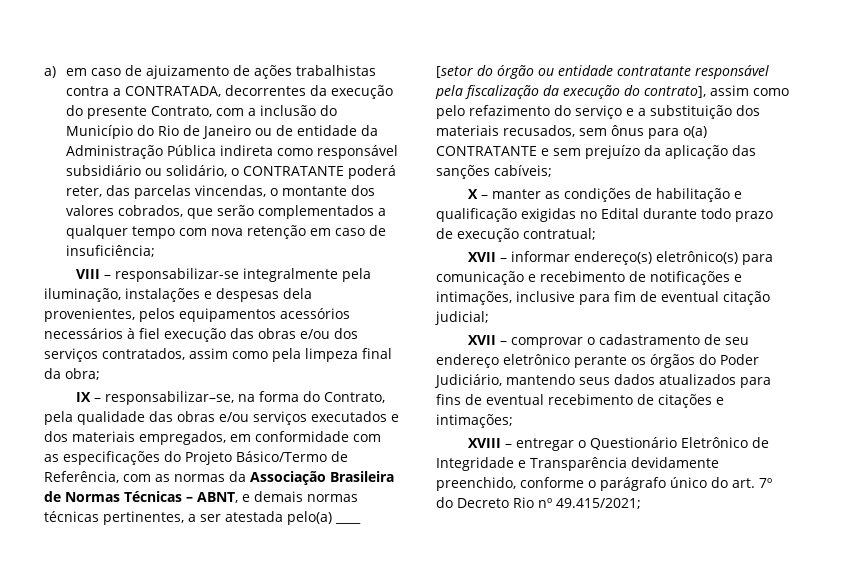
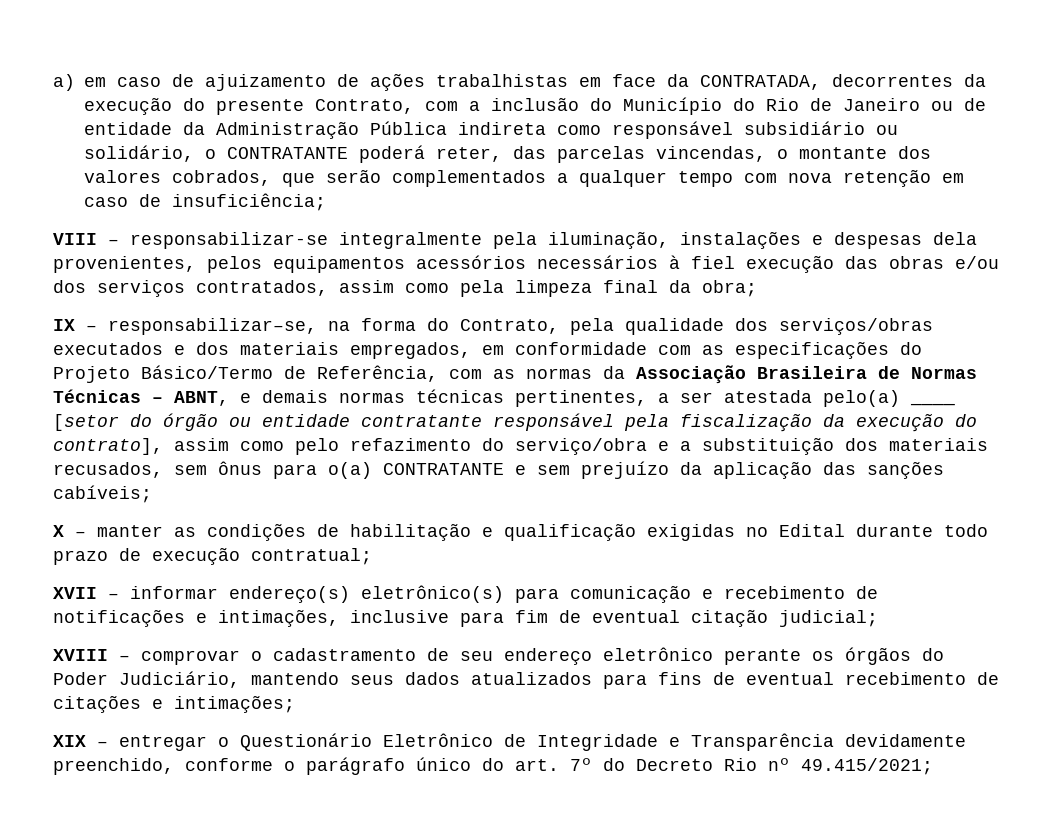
[65,86,121,96] contra a -> [579,74,689,87] em face da
[149,411,307,425] das obras e/ou serviços -> [735,318,933,335] dos serviços/obras
[575,105,622,119] serviço -> [515,438,647,455] serviço/obra
[468,335,497,345] XVII -> [53,649,108,661] XVIII
[468,438,502,448] XVIII -> [53,735,86,747] XIX

